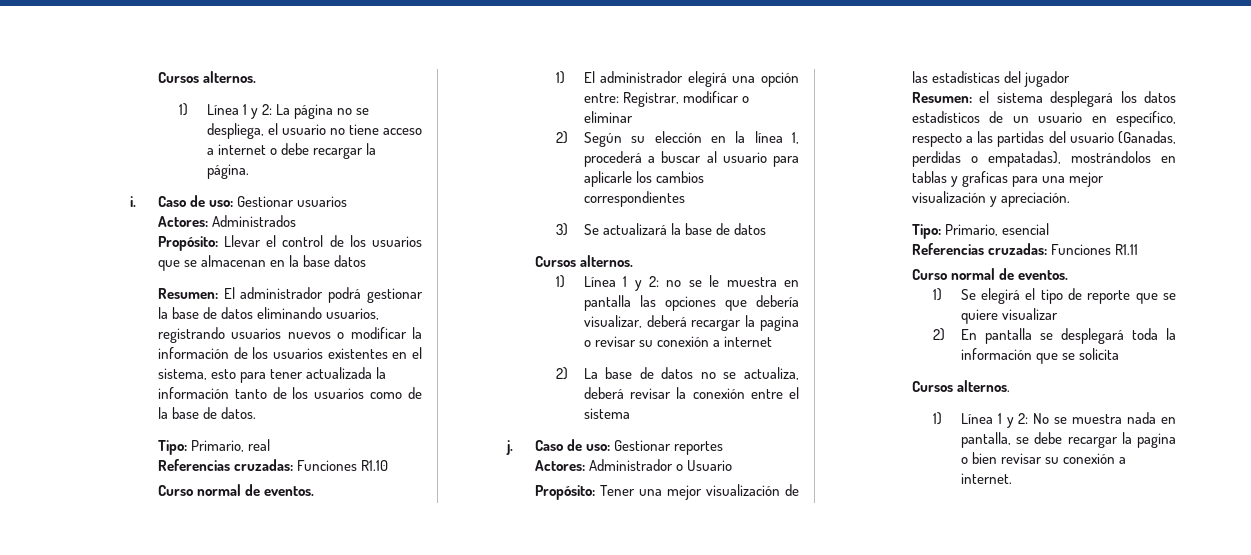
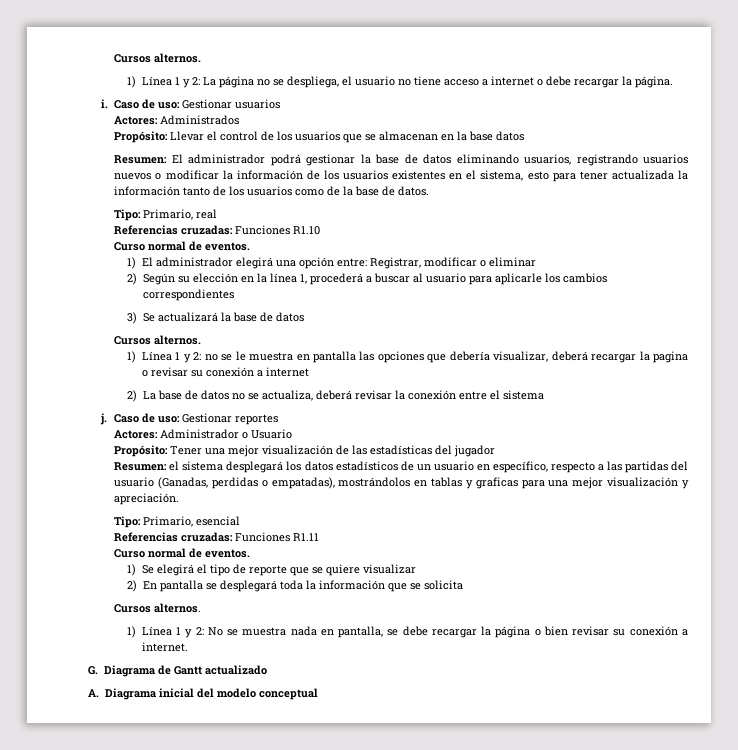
[1137,433,1176,448] pagina -> [495,626,531,638] página
(1012, 478) none -> [88,665,267,677] [88,688,318,700] // G. Diagrama de Gantt actualizado // A. Diagrama inicial del modelo conceptual

